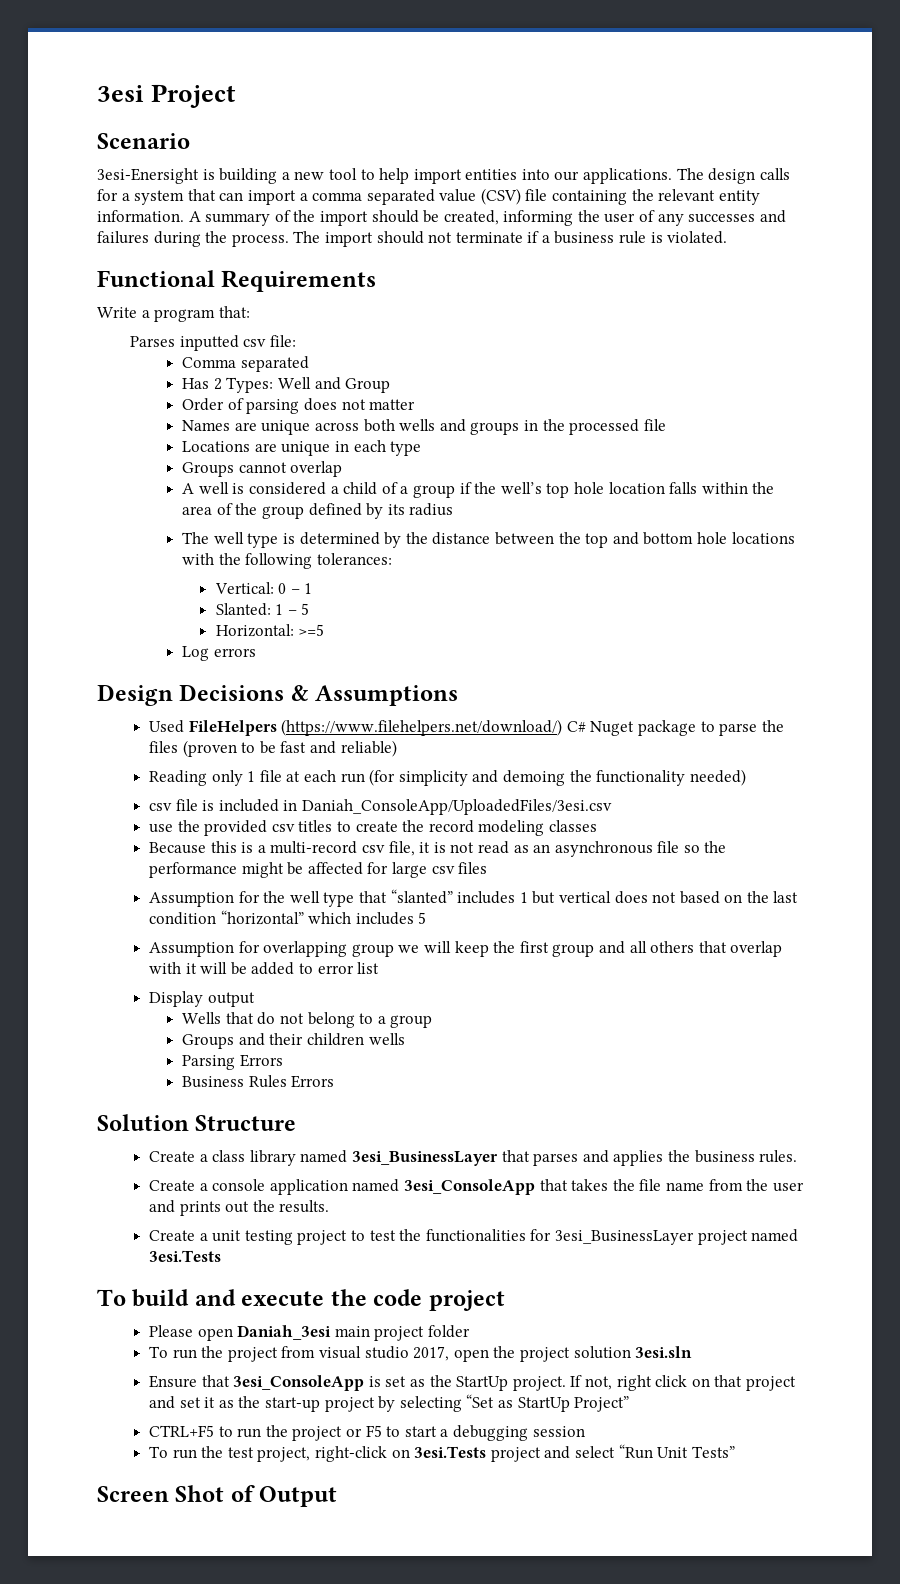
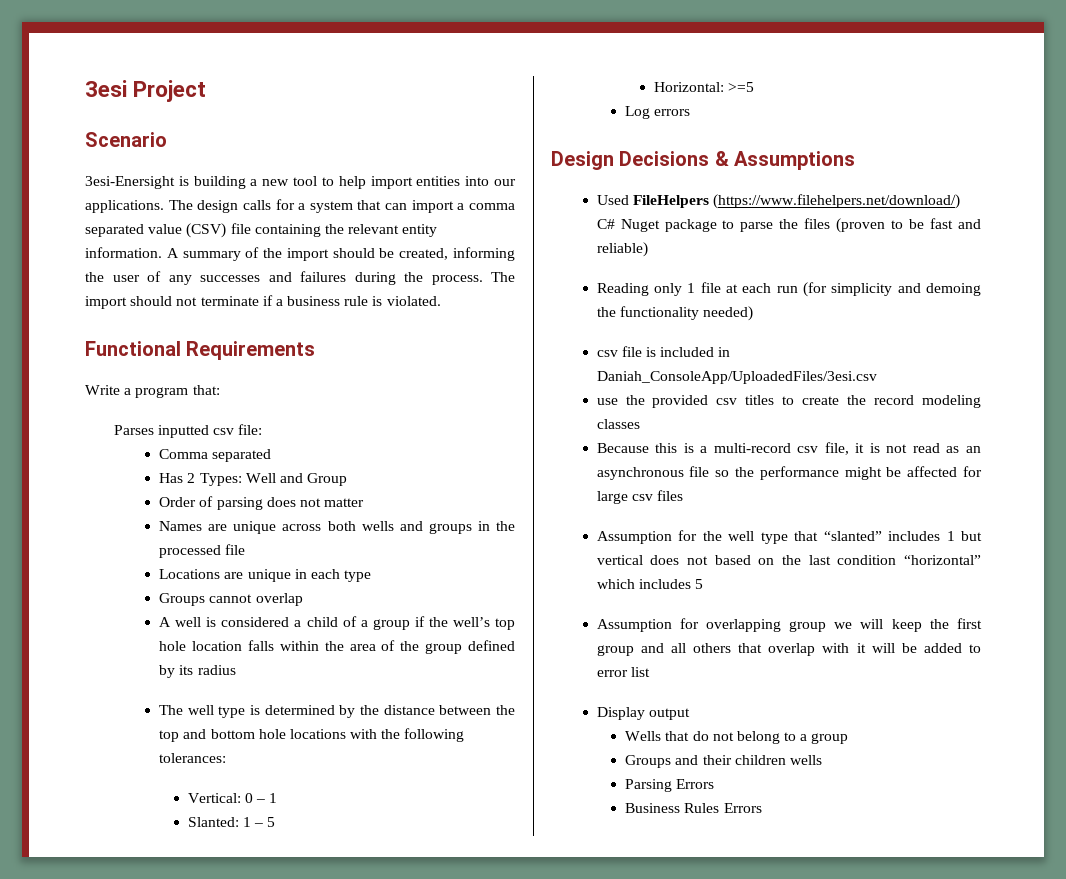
[97,1114,297,1131] [149,1150,798,1166] [149,1179,804,1195] [149,1200,330,1216] [149,1229,799,1245] [149,1250,222,1262] [97,1289,505,1311] [149,1325,470,1341] [149,1346,693,1362] [149,1375,796,1391] [149,1394,630,1412] [149,1425,585,1441] [149,1444,735,1462] [97,1485,338,1507] // Solution Structure // Create a class library named 3esi_BusinessLayer that parses and applies the business rules. // Create a console application named 3esi_ConsoleApp that takes the file name from the user and prints out the results. // Create a unit testing project to test the functionalities for 3esi_BusinessLayer project named 3esi.Tests // To build and execute the code project // Please open Daniah_3esi main project folder // To run the project from visual studio 2017, open the project solution 3esi.sln // Ensure that 3esi_ConsoleApp is set as the StartUp project. If not, right click on that project and set it as the start-up project by selecting “Set as StartUp Project” // CTRL+F5 to run the project or F5 to start a debugging session // To run the test project, right-click on 3esi.Tests project and select “Run Unit Tests” // Screen Shot of Output -> (762, 808) none

